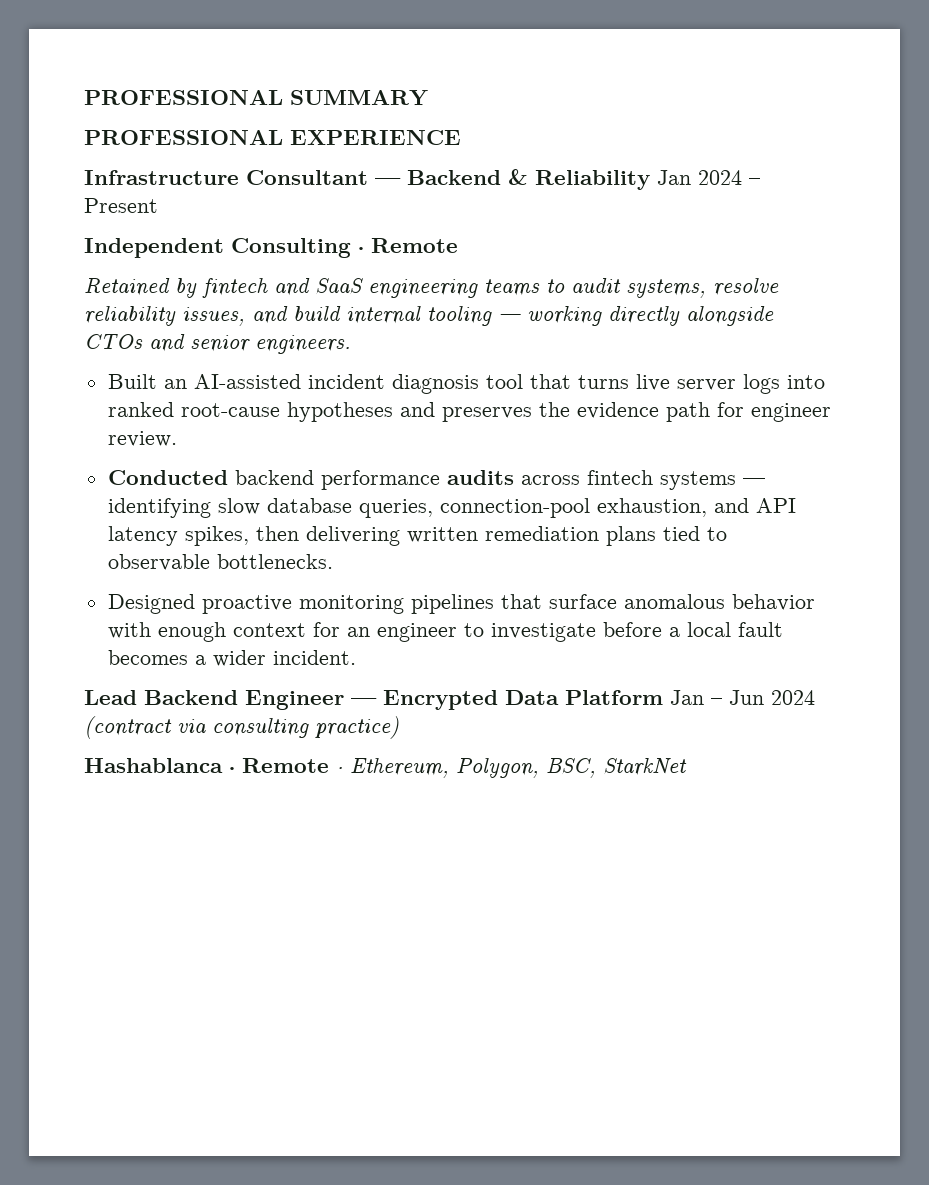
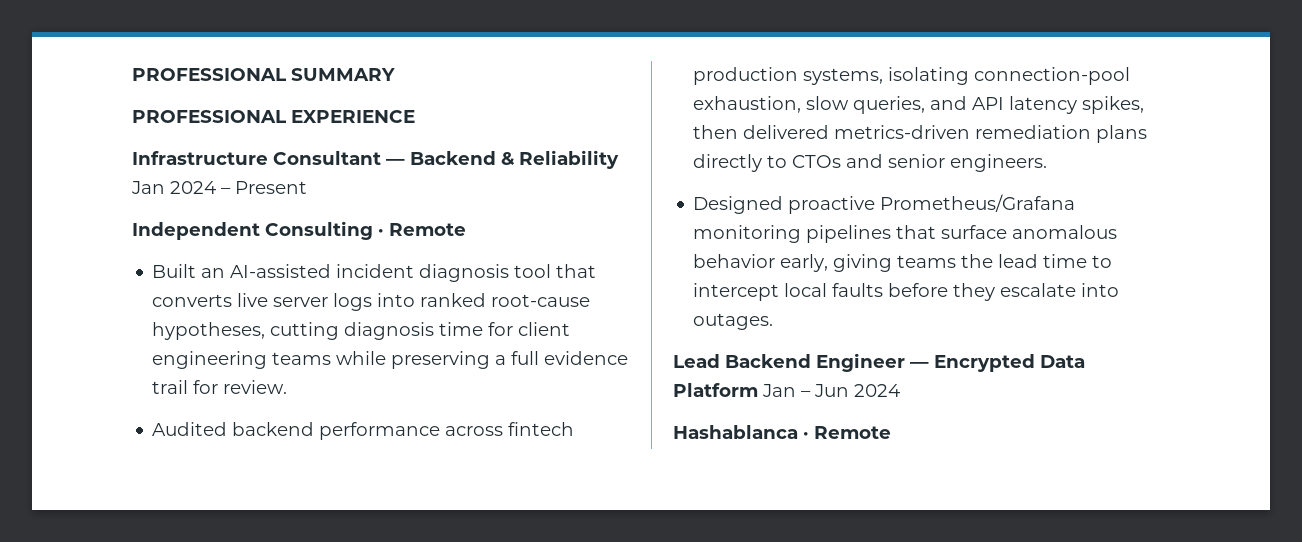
[84,278,779,298] [84,306,774,326] [84,334,351,354] // Retained by fintech and SaaS engineering teams to audit systems, resolve reliability issues, and build internal tooling — working directly alongside CTOs and senior engineers. -> (466, 229) none
[577,375,629,389] turns -> [152,294,233,307] converts
[286,402,831,422] hypotheses and preserves the evidence path for engineer -> [152,322,571,340] [152,351,629,369] [152,380,219,394] hypotheses, cutting diagnosis time for client engineering teams while preserving a full evidence trail for
[107,470,228,485] Conducted -> [152,422,228,436] Audited
[446,470,514,485] audits -> (441, 431) none
[659,471,765,490] [107,498,707,518] systems — identifying slow database queries, connection-pool exhaustion, -> [693,67,1131,85] [693,96,926,114] production systems, isolating connection-pool exhaustion, slow queries,
[305,526,727,546] [107,554,333,571] delivering written remediation plans tied to observable bottlenecks. -> [743,125,1148,143] [693,154,1048,172] delivered metrics-driven remediation plans directly to CTOs and senior engineers.
(292, 604) none -> [880,194,1076,212] Prometheus/Grafana
[107,622,783,642] [107,650,356,667] with enough context for an engineer to investigate before a local fault becomes a wider incident. -> [780,254,1113,272] [693,283,1120,301] [693,313,774,330] early, giving teams the lead time to intercept local faults before they escalate into outages.
[84,716,399,739] (contract via consulting practice) -> (900, 390) none
[336,758,687,778] · Ethereum, Polygon, BSC, StarkNet -> (891, 432) none

